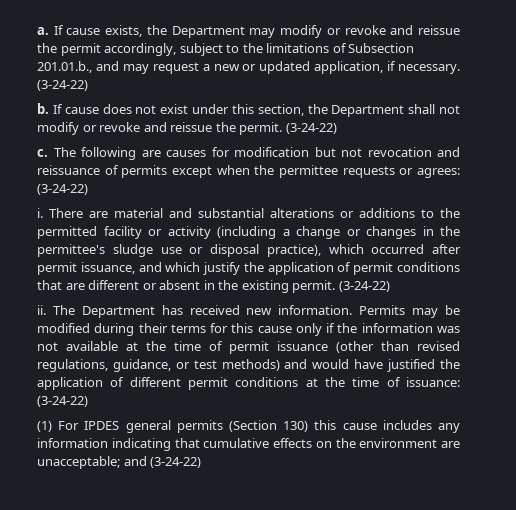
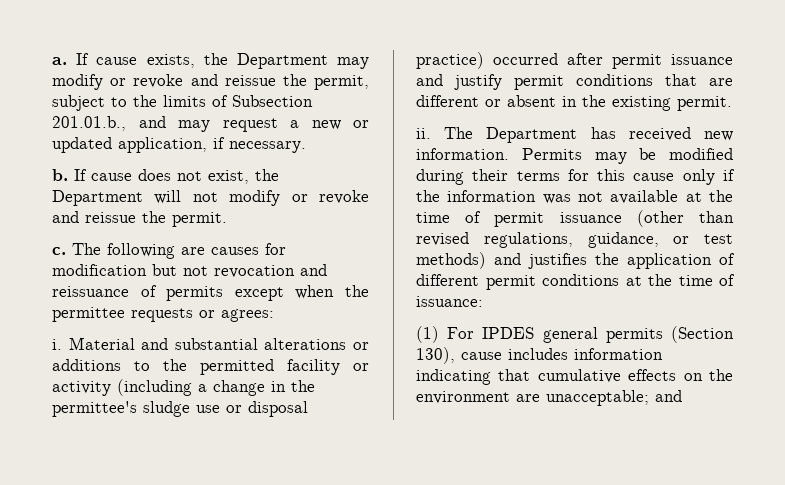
[60,43,177,56] permit accordingly, -> [313,75,369,90] permit,
[266,43,330,53] limitations -> [163,95,206,107] limits
[37,80,88,91] (3-24-22) -> (306, 147) none
[160,104,436,117] exist under this section, the Department shall -> [208,169,279,184] [52,190,182,206] exist, the Department will
[285,123,337,134] (3-24-22) -> (227, 219) none
[37,184,88,195] (3-24-22) -> (274, 315) none
[49,208,163,218] There are material -> [68,337,135,350] Material
[346,226,416,239] or changes -> (265, 388) none
[266,244,364,257] practice), which -> [416,52,484,69] practice)
[80,262,352,275] issuance, and which justify the application of -> [671,54,733,65] [416,74,502,90] issuance and justify
[338,281,390,292] (3-24-22) -> (732, 103) none
[312,359,436,372] would have justified -> [528,253,587,269] justifies
[37,396,88,407] (3-24-22) -> (483, 301) none
[283,420,337,432] 130) this -> [416,347,455,364] 130),
[437,423,460,433] any -> (568, 354) none
[150,457,202,468] (3-24-22) -> (682, 396) none

